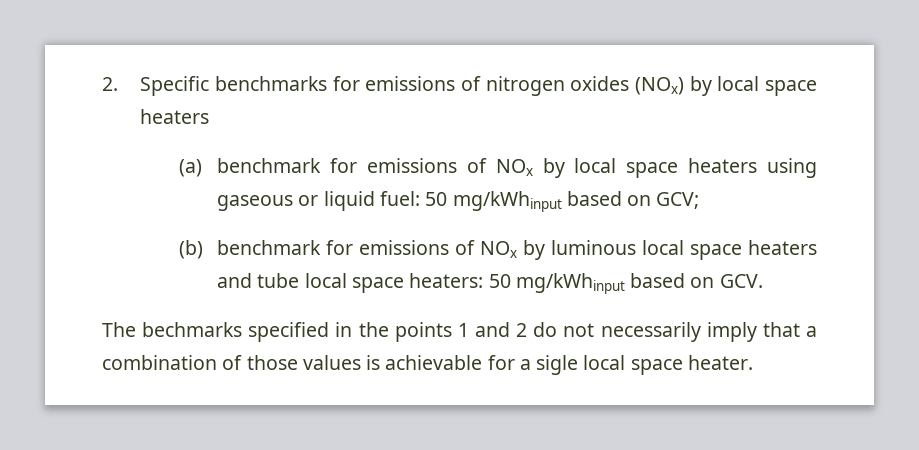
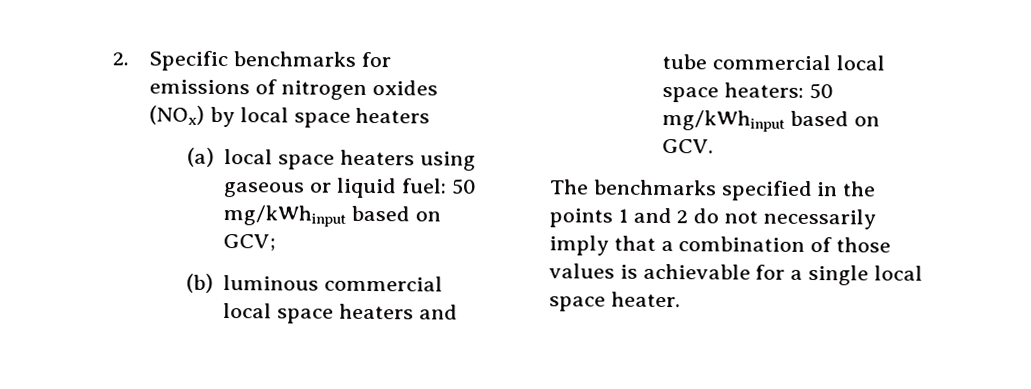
[217,158,565,178] benchmark for emissions of NOx by -> (215, 157) none
[217,240,637,260] benchmark for emissions of NOx by luminous -> [223,275,444,292] luminous commercial
(300, 280) none -> [712,54,832,71] commercial
[142,322,243,337] bechmarks -> [593,179,717,196] benchmarks
[536,355,579,375] sigle -> [808,264,870,286] single

